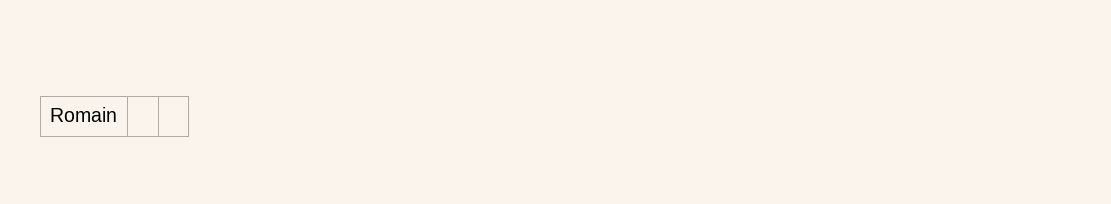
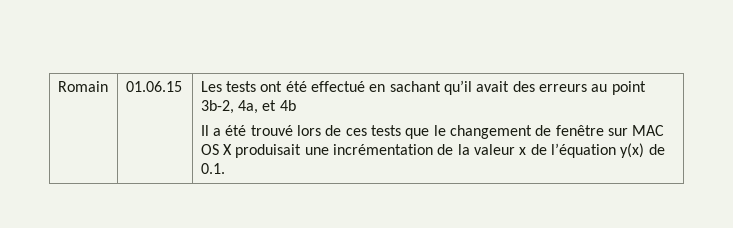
(117, 114) | -> [125,81,182,92] [200,80,646,95] [200,100,296,114] [200,125,665,139] [200,143,665,158] [200,163,225,174] 01.06.15 | Les tests ont été effectué en sachant qu’il avait des erreurs au point 3b-2, 4a, et 4b // Il a été trouvé lors de ces tests que le changement de fenêtre sur MAC OS X produisait une incrémentation de la valeur x de l’équation y(x) de 0.1.

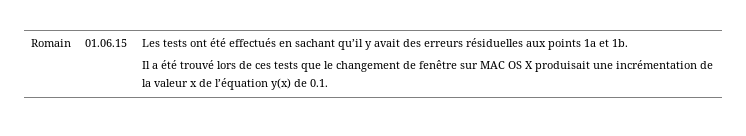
[311,81,366,92] effectué -> [228,38,276,47] effectués
(473, 87) none -> [364,41,372,50] y
[591,81,646,95] [200,100,296,114] au point 3b-2, 4a, et 4b -> [465,38,628,50] résiduelles aux points 1a et 1b.

